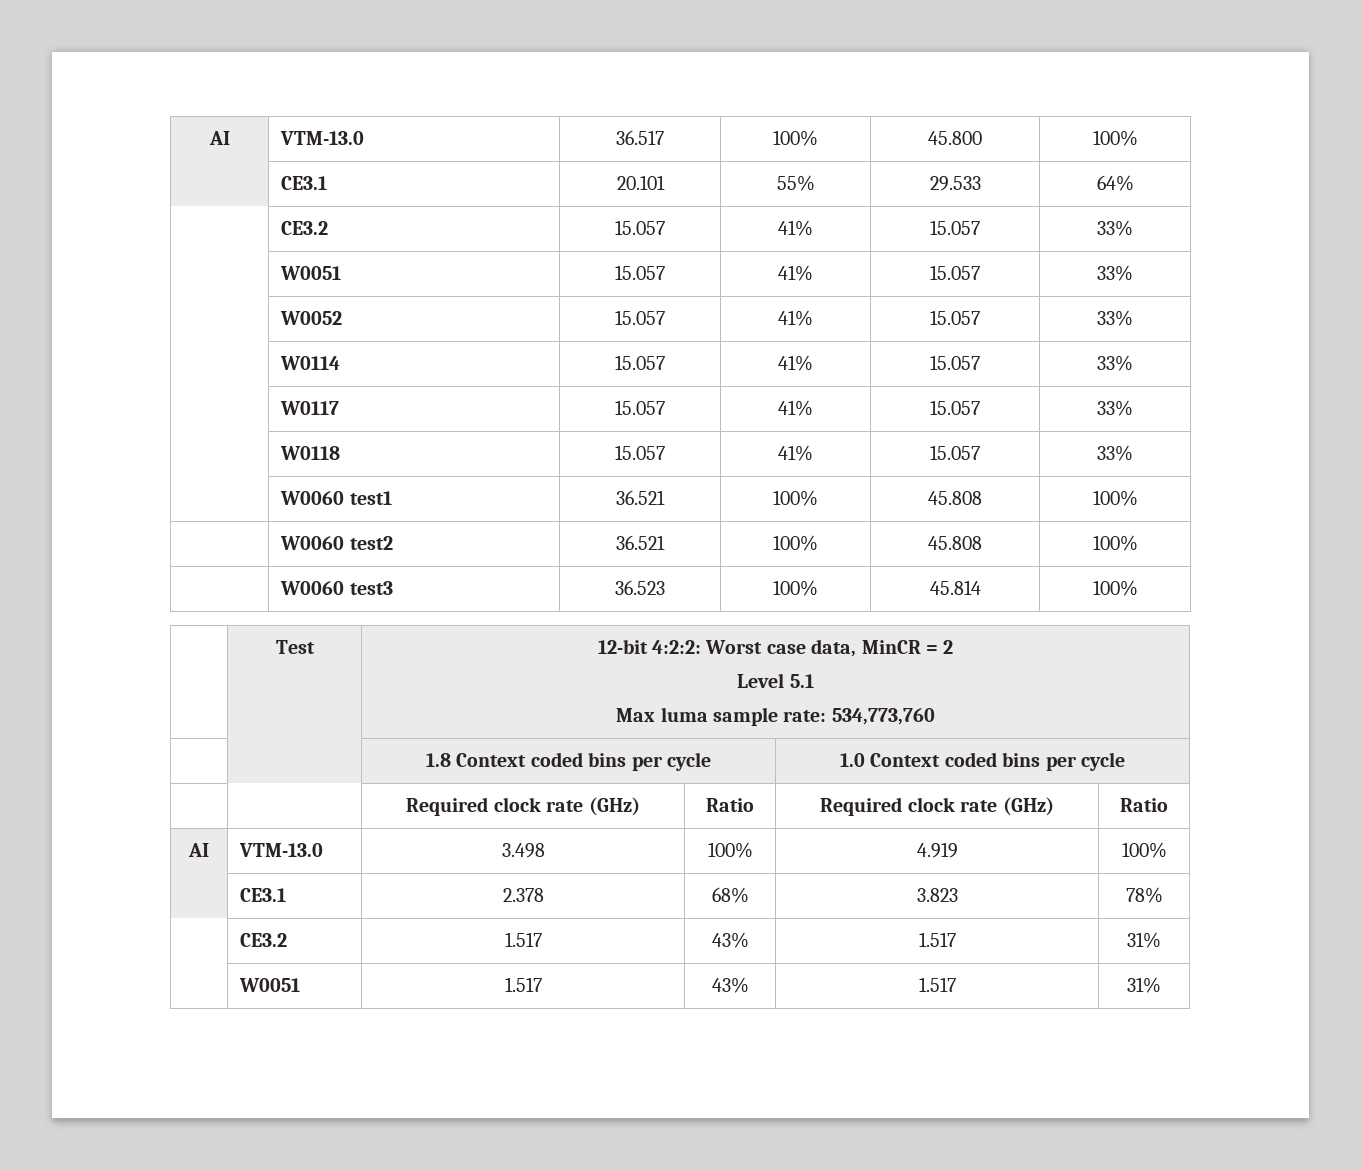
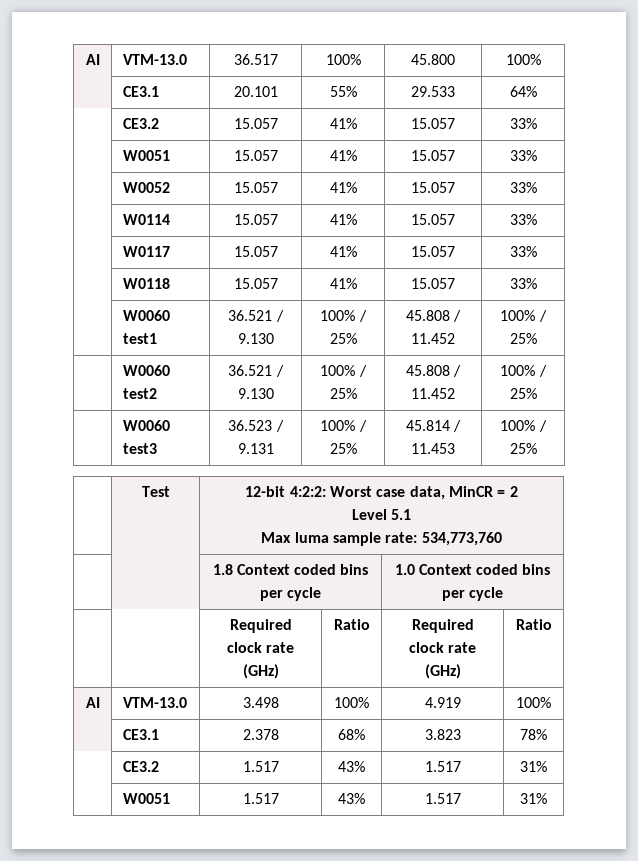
[773,490,818,506] [928,491,982,505] [1092,490,1138,506] | 100% | 45.808 | 100% -> [275,310,284,322] [237,333,274,344] [320,310,367,322] [329,333,357,344] [405,310,462,322] [411,333,455,344] [500,310,547,322] [509,333,537,344] / 9.130 | 100% / 25% | 45.808 / 11.452 | 100% / 25%
[773,535,818,551] [928,536,982,550] [1092,535,1138,551] | 100% | 45.808 | 100% -> [275,365,284,377] [237,388,274,399] [320,365,367,377] [329,388,357,399] [405,365,462,377] [411,388,455,399] [500,365,547,377] [509,388,537,399] / 9.130 | 100% / 25% | 45.808 / 11.452 | 100% / 25%
[773,580,818,596] | 100% -> [275,420,284,432] [237,443,274,454] [320,420,367,432] [329,443,357,454] / 9.131 | 100% / 25%
[1092,580,1138,596] | 100% -> [453,420,462,432] [411,443,455,454] [500,420,547,432] [509,443,537,454] / 11.453 | 100% / 25%

